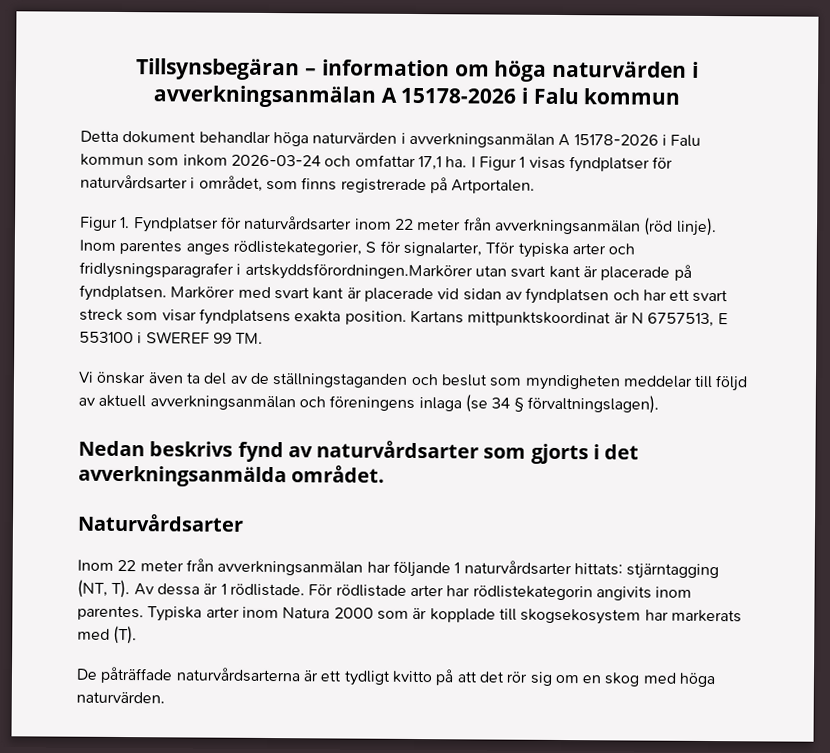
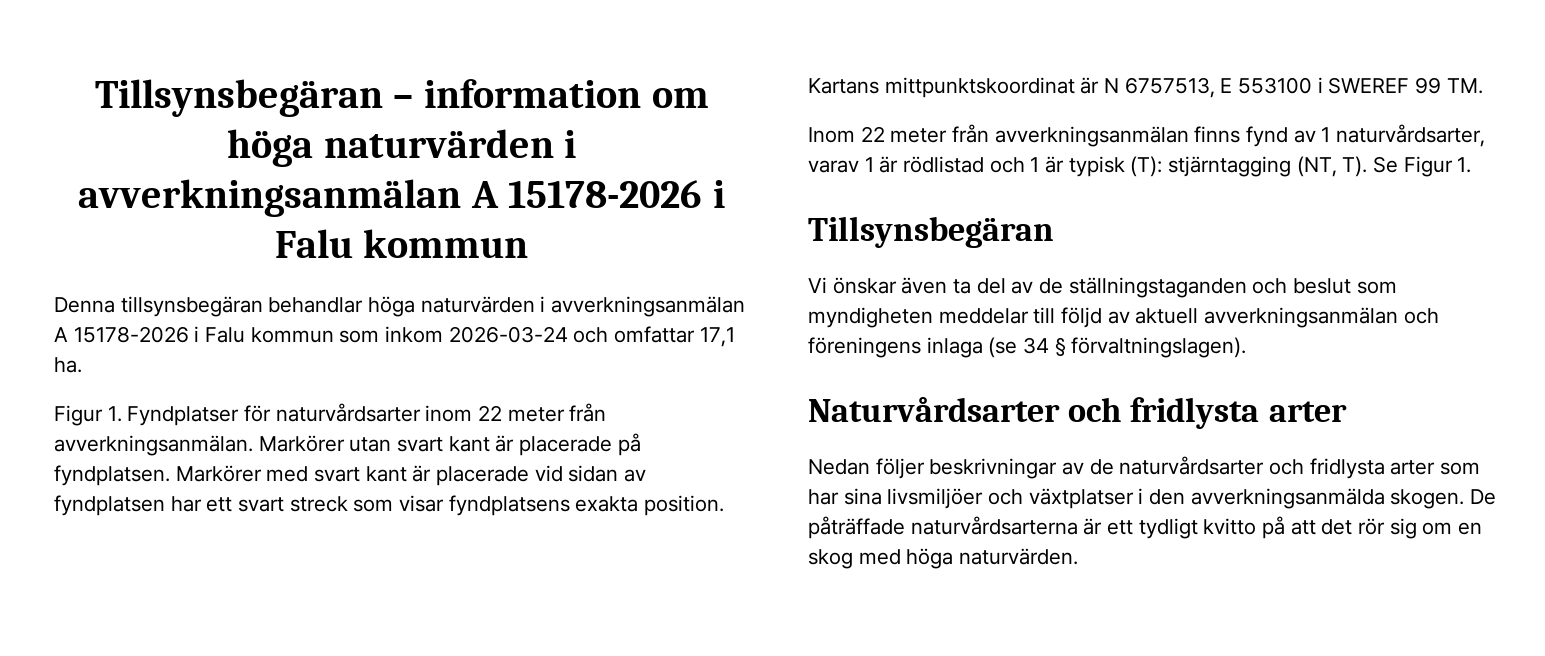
[80,130,197,144] Detta dokument -> [54,296,263,317] Denna tillsynsbegäran
[470,156,674,173] [80,174,536,194] I Figur 1 visas fyndplatser för naturvårdsarter i området, som finns registrerade på Artportalen. -> (82, 365) none
[493,217,717,237] [79,239,636,259] [79,261,473,281] avverkningsanmälan (röd linje). Inom parentes anges rödlistekategorier, S för signalarter, Tför typiska arter och fridlysningsparagrafer i artskyddsförordningen.Markörer -> [54,435,345,456] avverkningsanmälan. Markörer
[612,289,640,301] och -> (165, 505) none
(264, 338) none -> [808,124,1486,147] [808,156,1472,177] [808,216,1054,248] // Inom 22 meter från avverkningsanmälan finns fynd av 1 naturvårdsarter, varav 1 är rödlistad och 1 är typisk (T): stjärntagging (NT, T). Se Figur 1. // Tillsynsbegäran
[78,440,640,465] [78,465,386,488] [77,513,244,532] [77,558,720,580] [77,579,693,601] [77,605,742,625] [77,625,138,645] Nedan beskrivs fynd av naturvårdsarter som gjorts i det avverkningsanmälda området. // Naturvårdsarter // Inom 22 meter från avverkningsanmälan har följande 1 naturvårdsarter hittats: stjärntagging (NT, T). Av dessa är 1 rödlistade. För rödlistade arter har rödlistekategorin angivits inom parentes. Typiska arter inom Natura 2000 som är kopplade till skogsekosystem har markerats med (T). // -> [808,397,1347,429] [808,456,1481,479] [808,488,1465,509] Naturvårdsarter och fridlysta arter // Nedan följer beskrivningar av de naturvårdsarter och fridlysta arter som har sina livsmiljöer och växtplatser i den avverkningsanmälda skogen.

